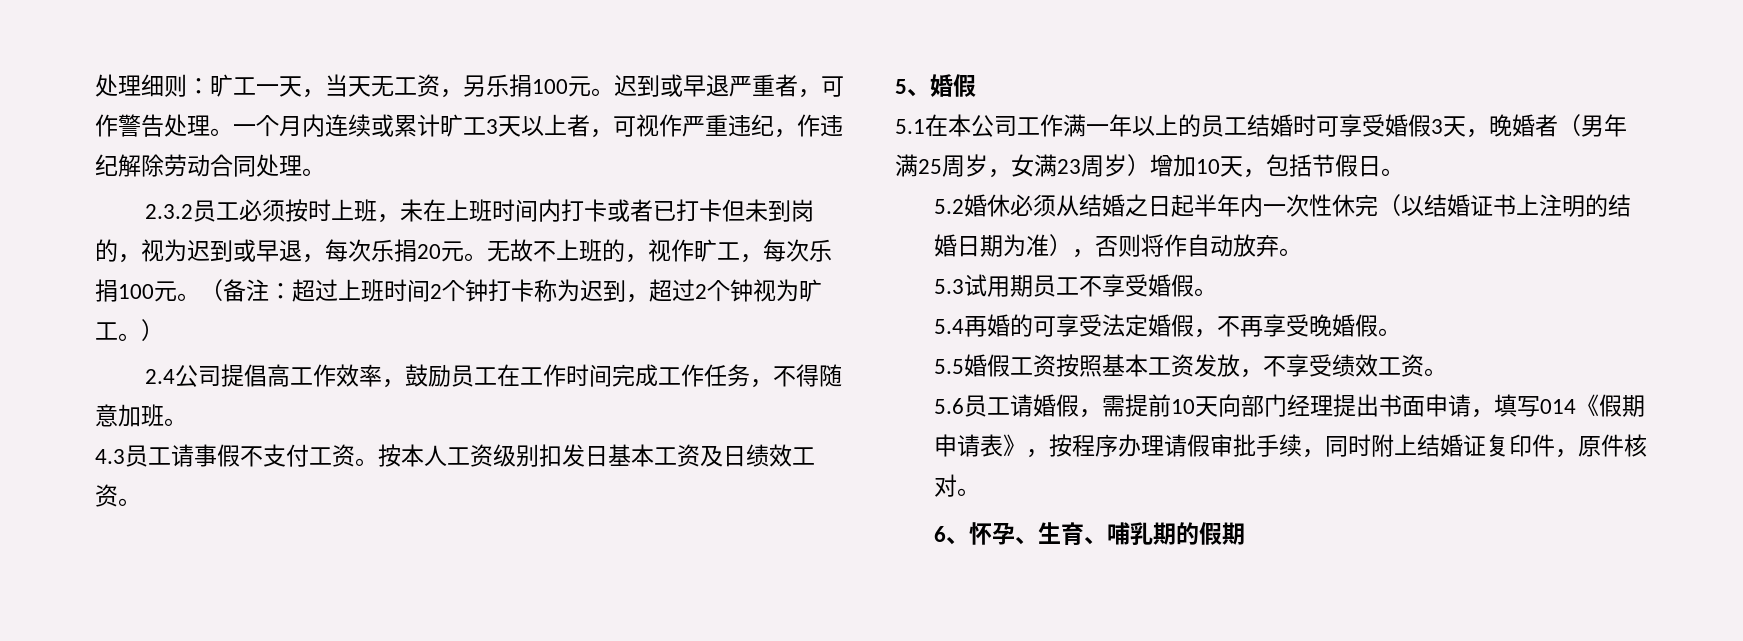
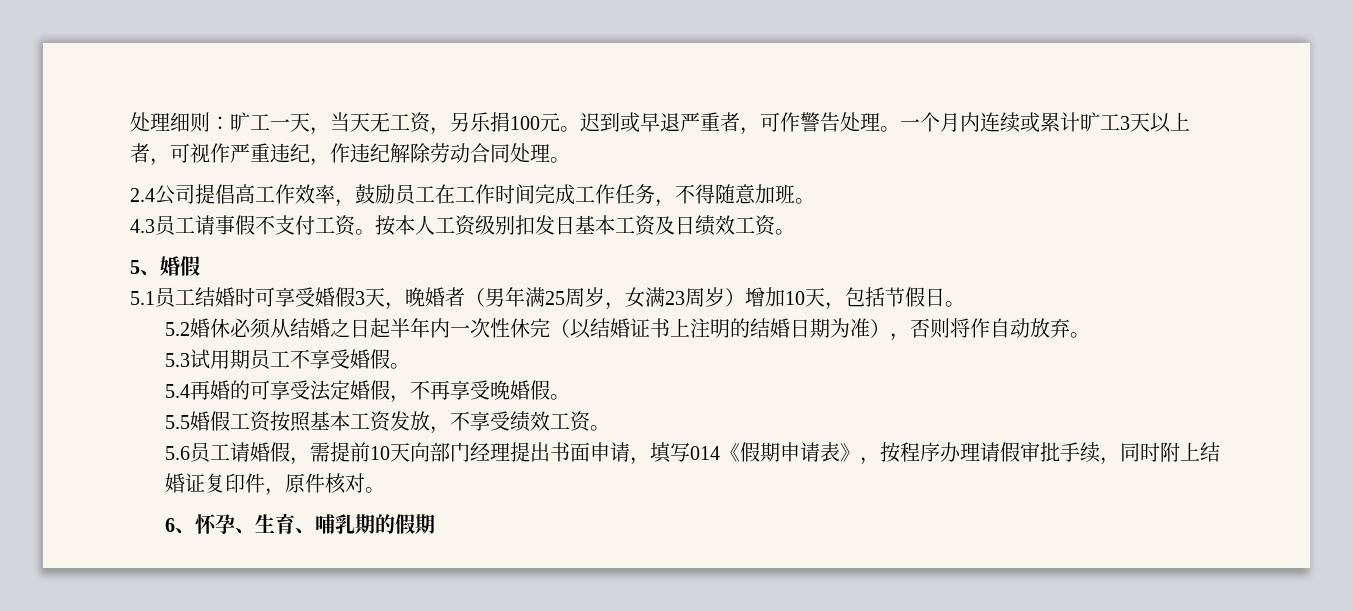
[144,199,814,223] [95,239,832,263] [95,279,822,303] [95,319,164,341] // 2.3.2员工必须按时上班，未在上班时间内打卡或者已打卡但未到岗的，视为迟到或早退，每次乐捐20元。无故不上班的，视作旷工，每次乐捐100元。（备注：超过上班时间2个钟打卡称为迟到，超过2个钟视为旷工。） -> (570, 160) none
[925,114,1201,137] 在本公司工作满一年以上的 -> (155, 298) none

